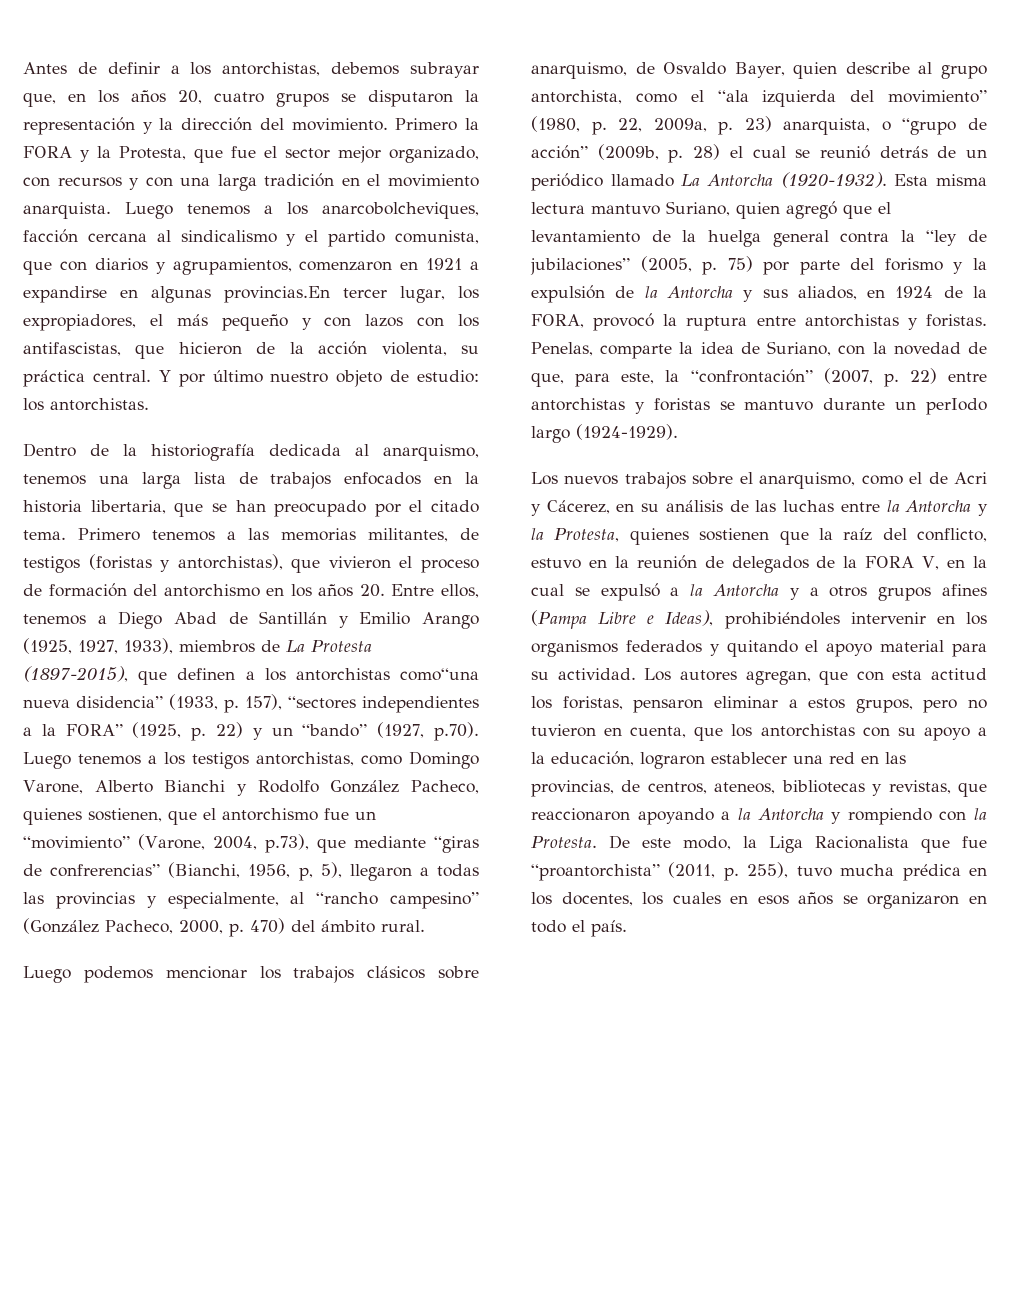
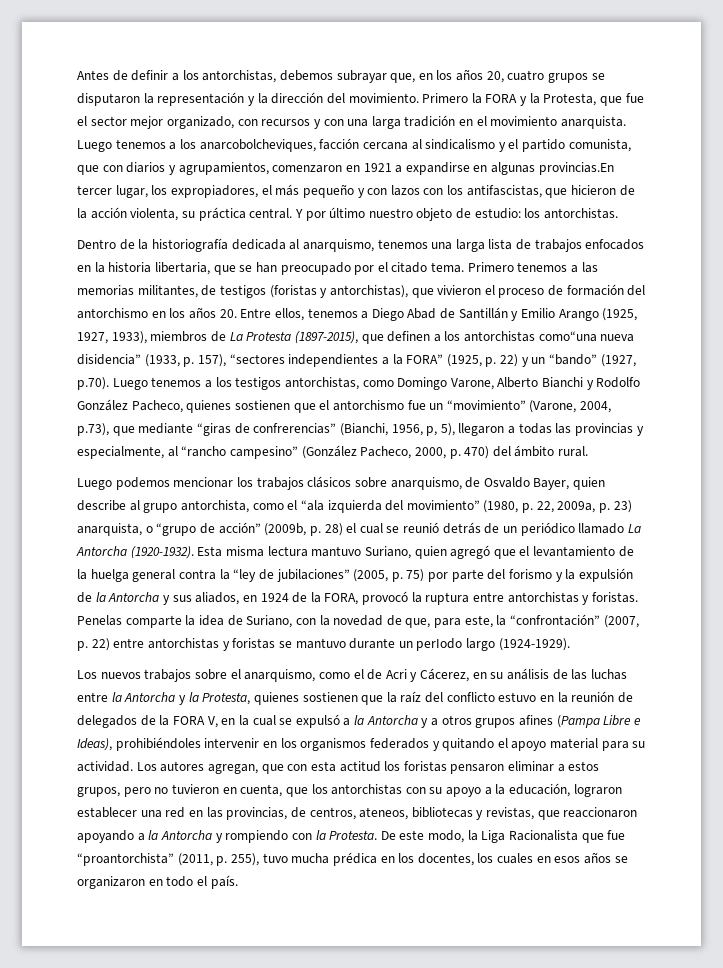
[88,808,162,822] sostienen, -> [234,400,290,410] sostienen
[531,342,593,356] Penelas, -> [77,615,122,626] Penelas
[917,528,987,542] conflicto, -> [446,692,495,702] conflicto
[562,696,623,710] foristas, -> [403,761,447,772] foristas

